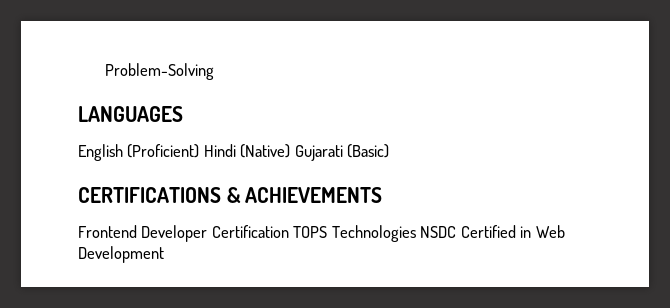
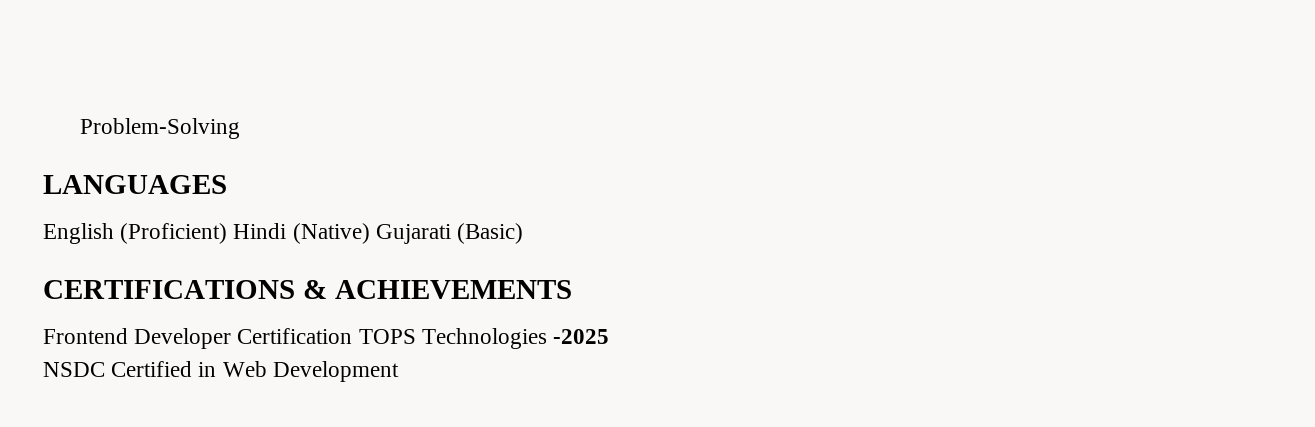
(416, 233) none -> [553,329,610,344] -2025 //

